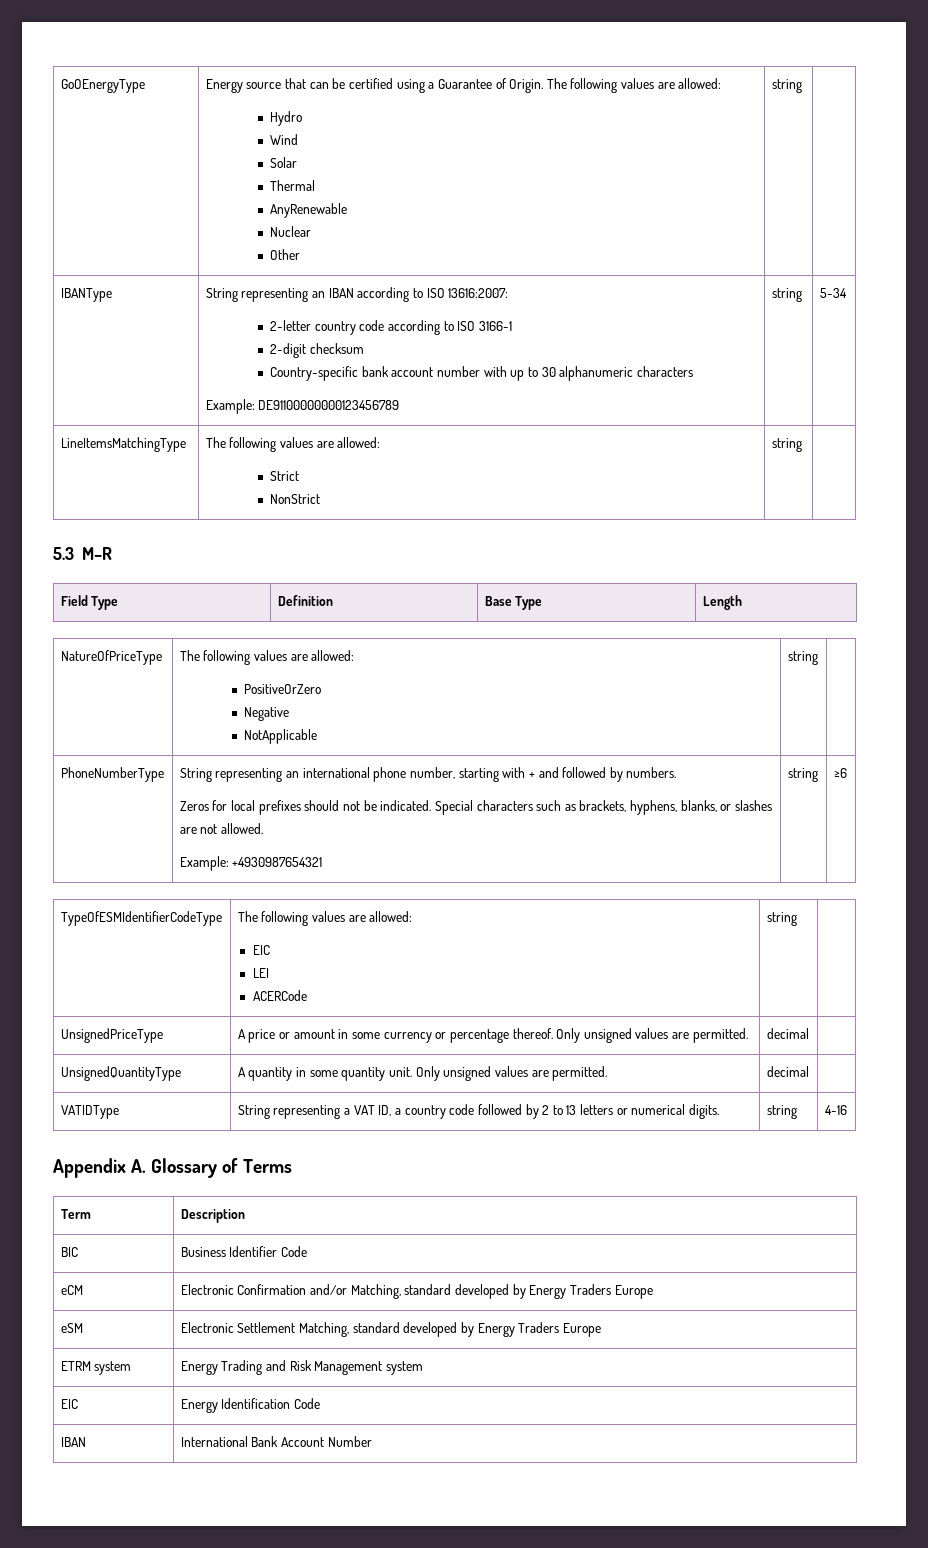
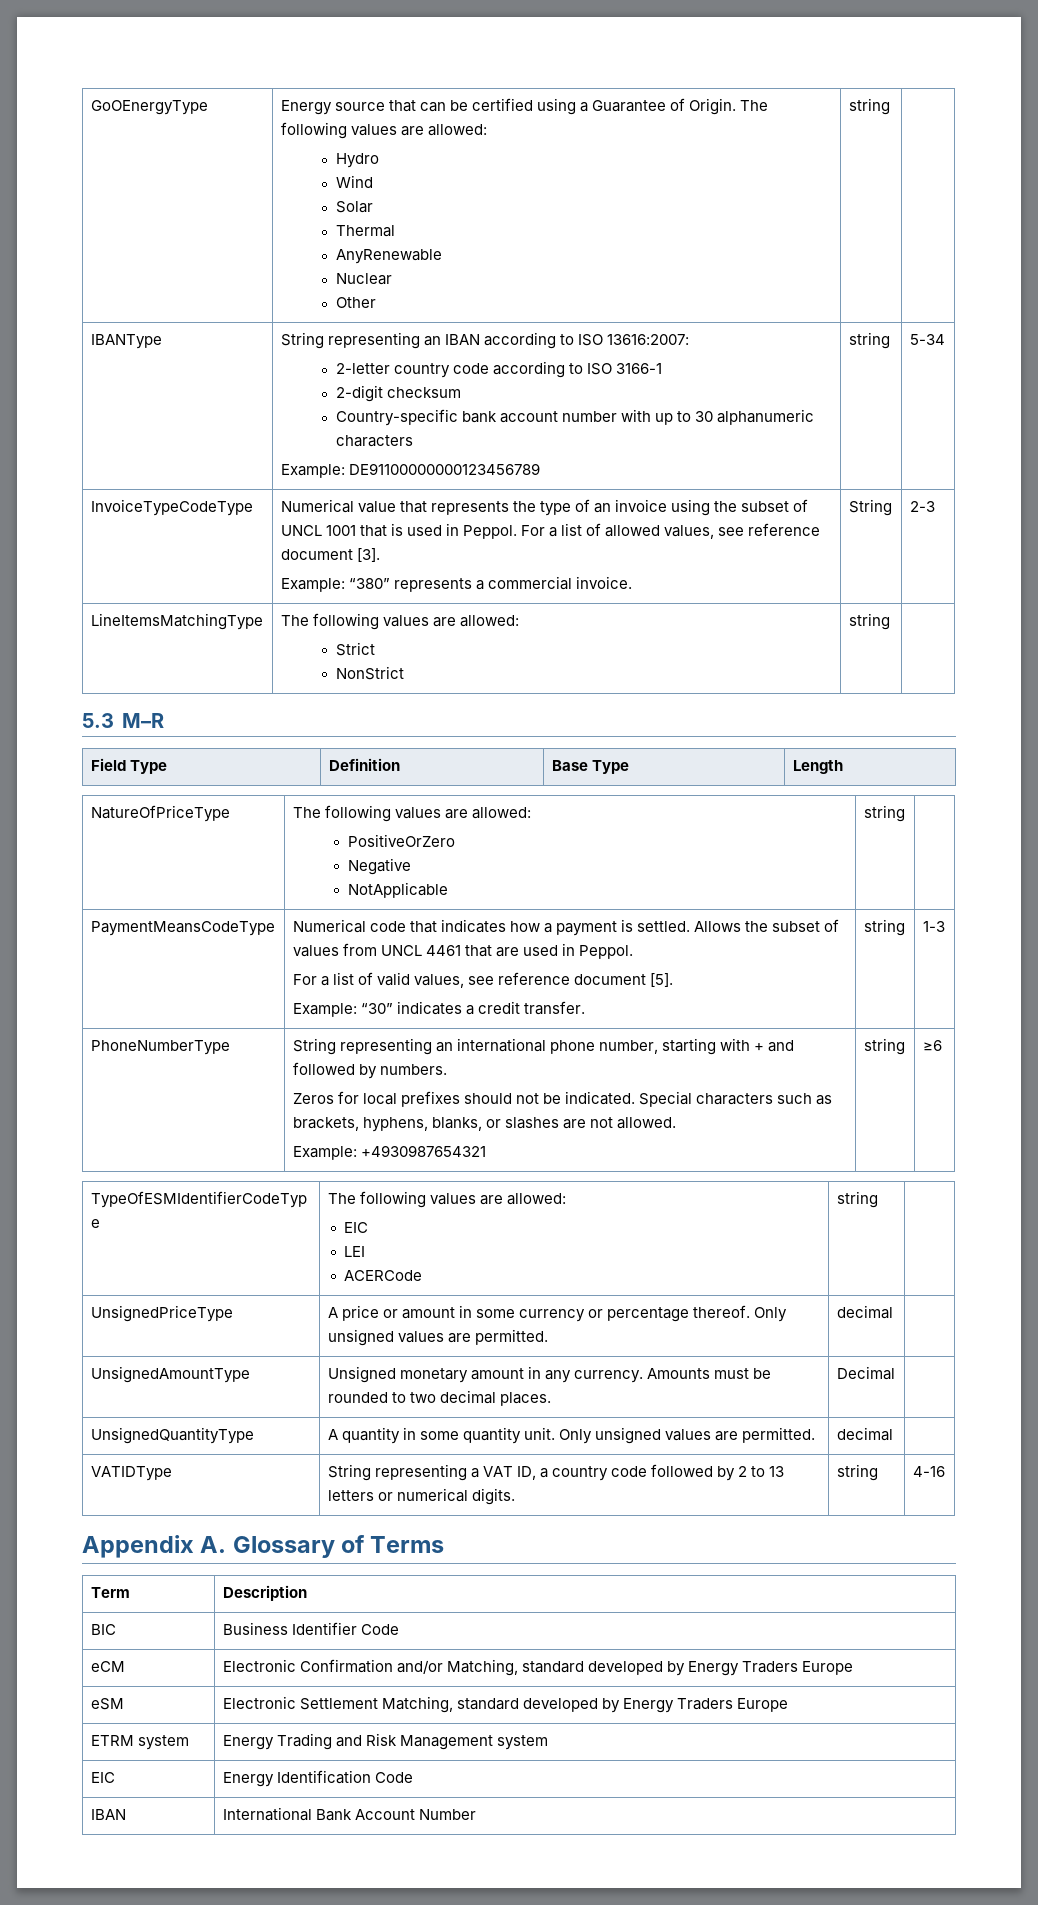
(847, 293) none -> [90,499,253,516] [280,499,809,516] [280,523,821,539] [280,548,380,562] [280,576,632,592] [848,499,892,516] [909,501,935,512] // InvoiceTypeCodeType | Numerical value that represents the type of an invoice using the subset of UNCL 1001 that is used in Peppol. For a list of allowed values, see reference document [3]. // Example: “380” represents a commercial invoice. | String | 2-3
(818, 658) none -> [90,921,275,936] [292,919,840,936] [292,943,634,959] [292,972,674,988] [292,1001,585,1017] [863,919,905,936] [922,921,945,932] // PaymentMeansCodeType | Numerical code that indicates how a payment is settled. Allows the subset of values from UNCL 4461 that are used in Peppol. // For a list of valid values, see reference document [5]. // Example: “30” indicates a credit transfer. | string | 1-3
(809, 1033) none -> [90,1366,250,1383] [327,1366,772,1383] [327,1390,551,1406] [836,1366,895,1380] // UnsignedAmountType | Unsigned monetary amount in any currency. Amounts must be rounded to two decimal places. | Decimal |

